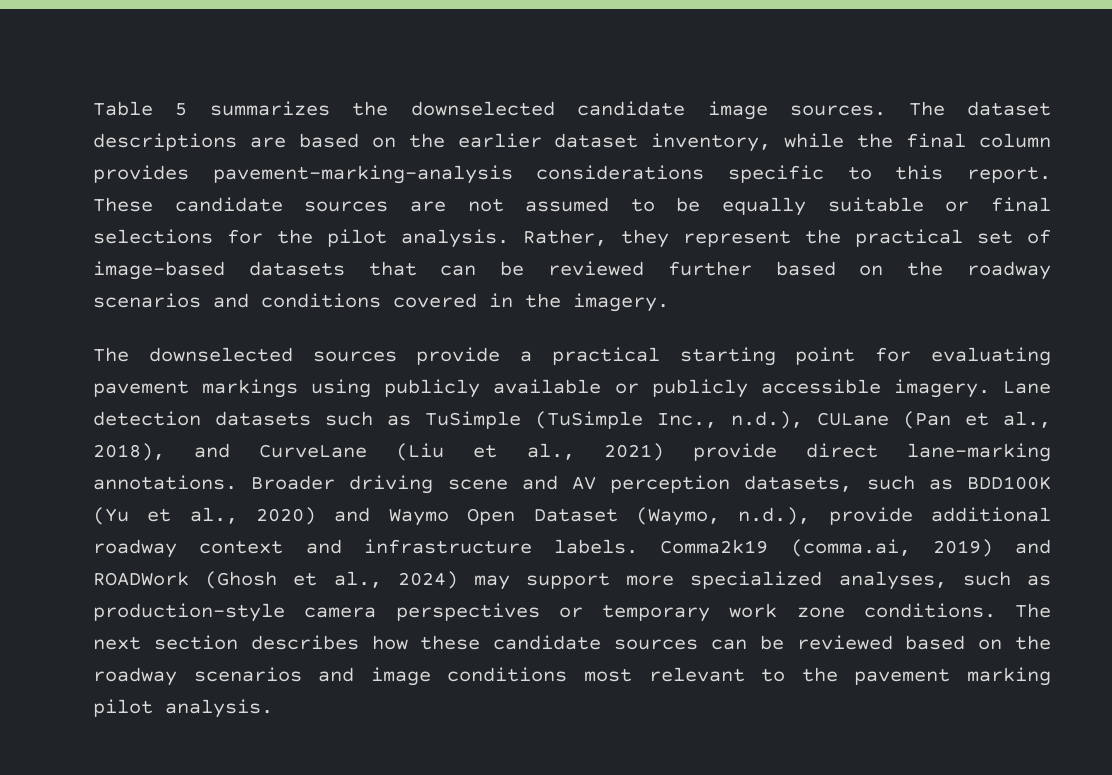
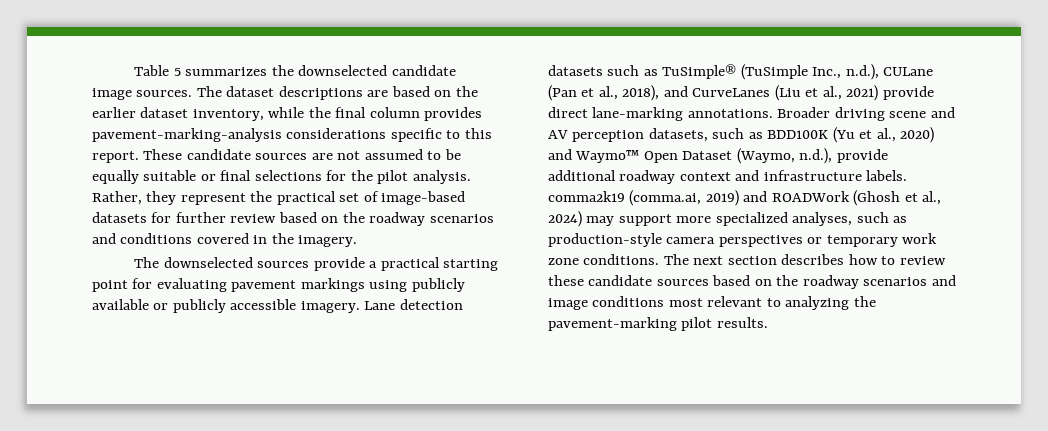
[368,261,752,276] that can be reviewed further -> [151,212,277,223] for further review
[425,411,521,429] TuSimple -> [662,64,737,79] TuSimple®
[259,444,368,458] CurveLane -> [692,88,771,97] CurveLanes
[388,508,449,526] Waymo -> [575,150,640,163] Waymo™
[660,539,769,554] Comma2k19 -> [548,191,625,202] comma2k19
(408, 642) none -> [881,256,946,265] to review
[710,635,893,650] can be reviewed -> (709, 282) none
[801,667,1051,686] [93,699,273,718] the pavement marking pilot analysis. -> [785,296,876,310] [548,317,768,331] analyzing the pavement-marking pilot results.

